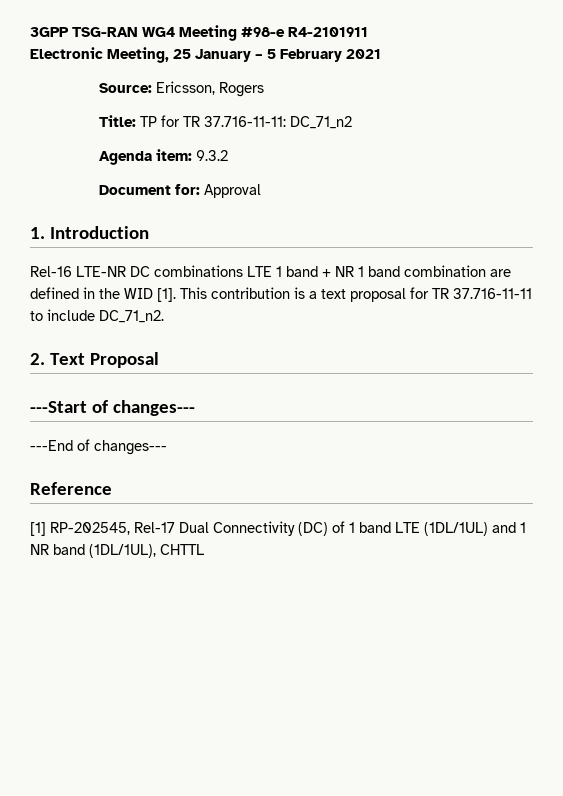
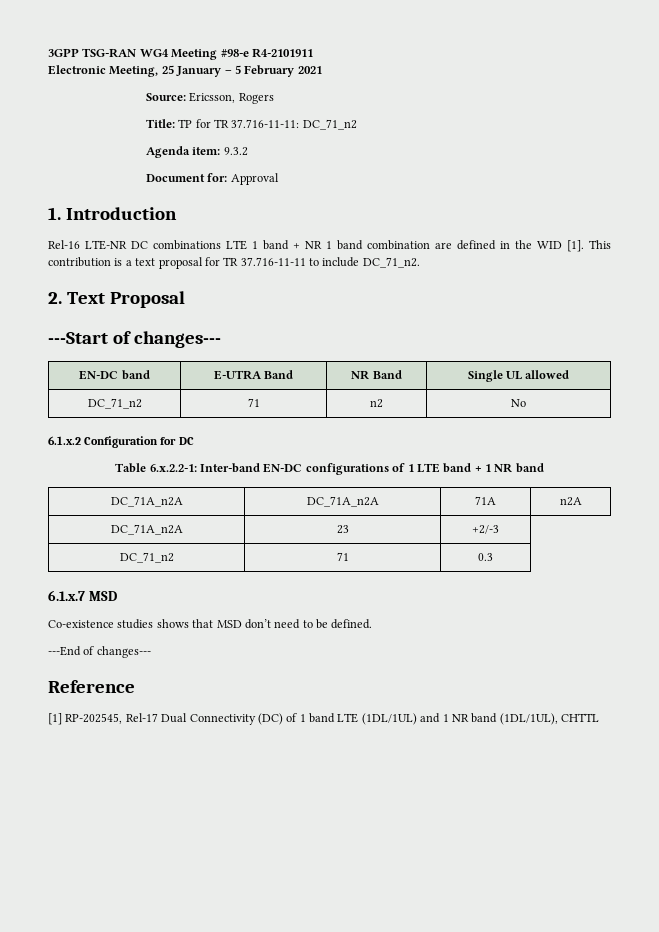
(196, 408) none -> [79,370,150,380] [213,370,294,380] [351,370,402,380] [467,370,570,382] [87,398,142,409] [247,398,260,407] [370,399,383,408] [511,399,526,407] [48,436,194,448] [115,463,544,475] [110,496,183,507] [306,496,379,507] [475,496,496,505] [559,497,582,506] [110,524,183,535] [336,525,349,534] [472,525,499,534] [119,552,174,563] [336,552,349,561] [478,553,493,561] [48,590,117,601] [48,619,373,629] // EN-DC band | E-UTRA Band | NR Band | Single UL allowed // DC_71_n2 | 71 | n2 | No // 6.1.x.2 Configuration for DC // Table 6.x.2.2-1: Inter-band EN-DC configurations of 1 LTE band + 1 NR band // DC_71A_n2A | DC_71A_n2A | 71A | n2A // DC_71A_n2A | 23 | +2/-3 // DC_71_n2 | 71 | 0.3 // 6.1.x.7 MSD // Co-existence studies shows that MSD don’t need to be defined.

